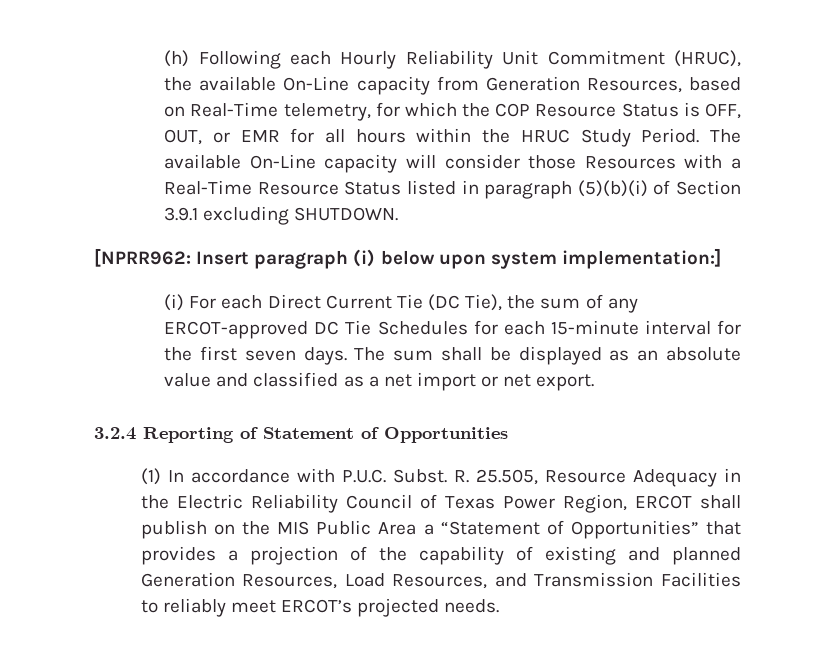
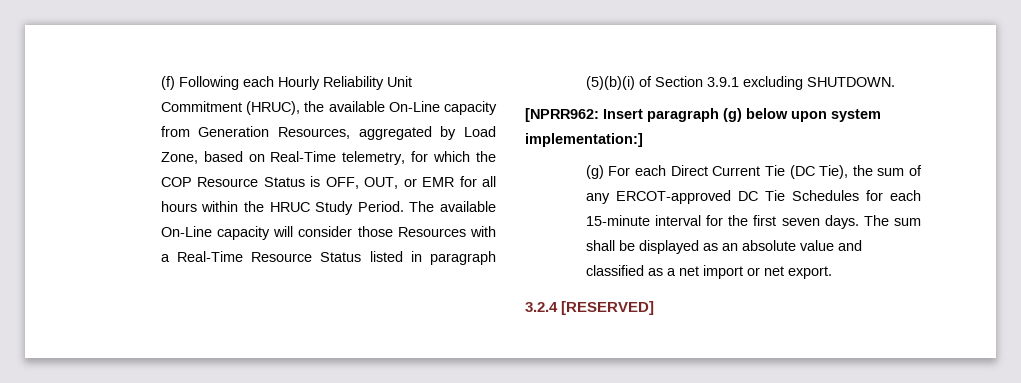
[164,50,190,67] (h) -> [160,76,175,90] (f)
(682, 85) none -> [358,126,497,140] [160,152,198,164] aggregated by Load Zone,
[353,249,376,267] (i) -> [723,108,742,122] (g)
[164,294,185,311] (i) -> [585,165,604,179] (g)
[143,427,508,443] [140,468,741,487] [140,494,742,513] [140,520,741,539] [140,546,742,565] [140,572,741,589] [140,598,500,617] Reporting of Statement of Opportunities // (1) In accordance with P.U.C. Subst. R. 25.505, Resource Adequacy in the Electric Reliability Council of Texas Power Region, ERCOT shall publish on the MIS Public Area a “Statement of Opportunities” that provides a projection of the capability of existing and planned Generation Resources, Load Resources, and Transmission Facilities to reliably meet ERCOT’s projected needs. -> [561,301,655,315] [RESERVED]

